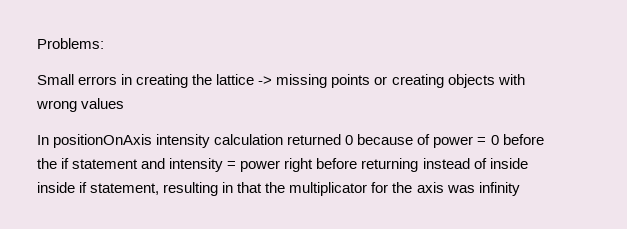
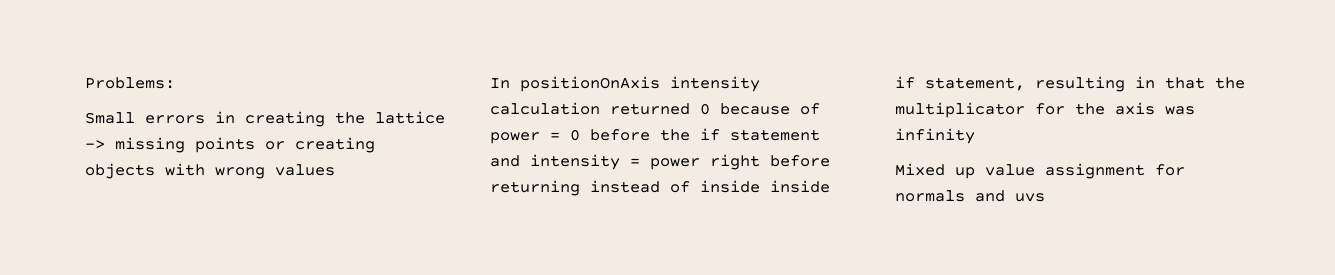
(520, 189) none -> [895,163,1185,179] [895,190,1045,202] // Mixed up value assignment for normals and uvs

